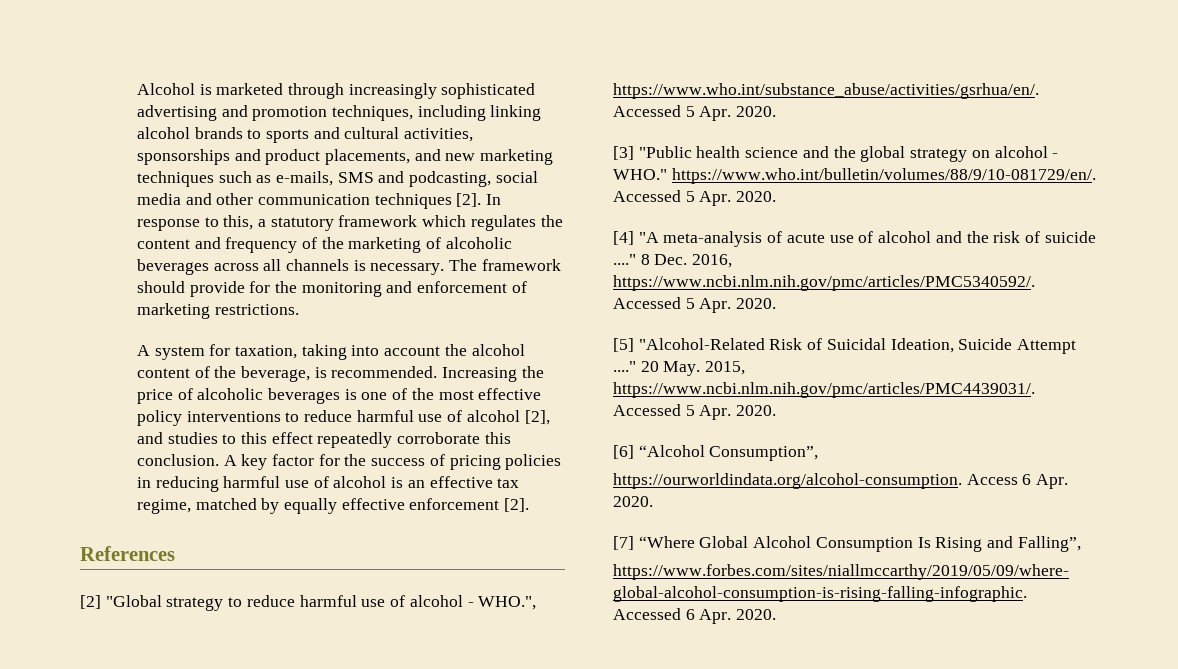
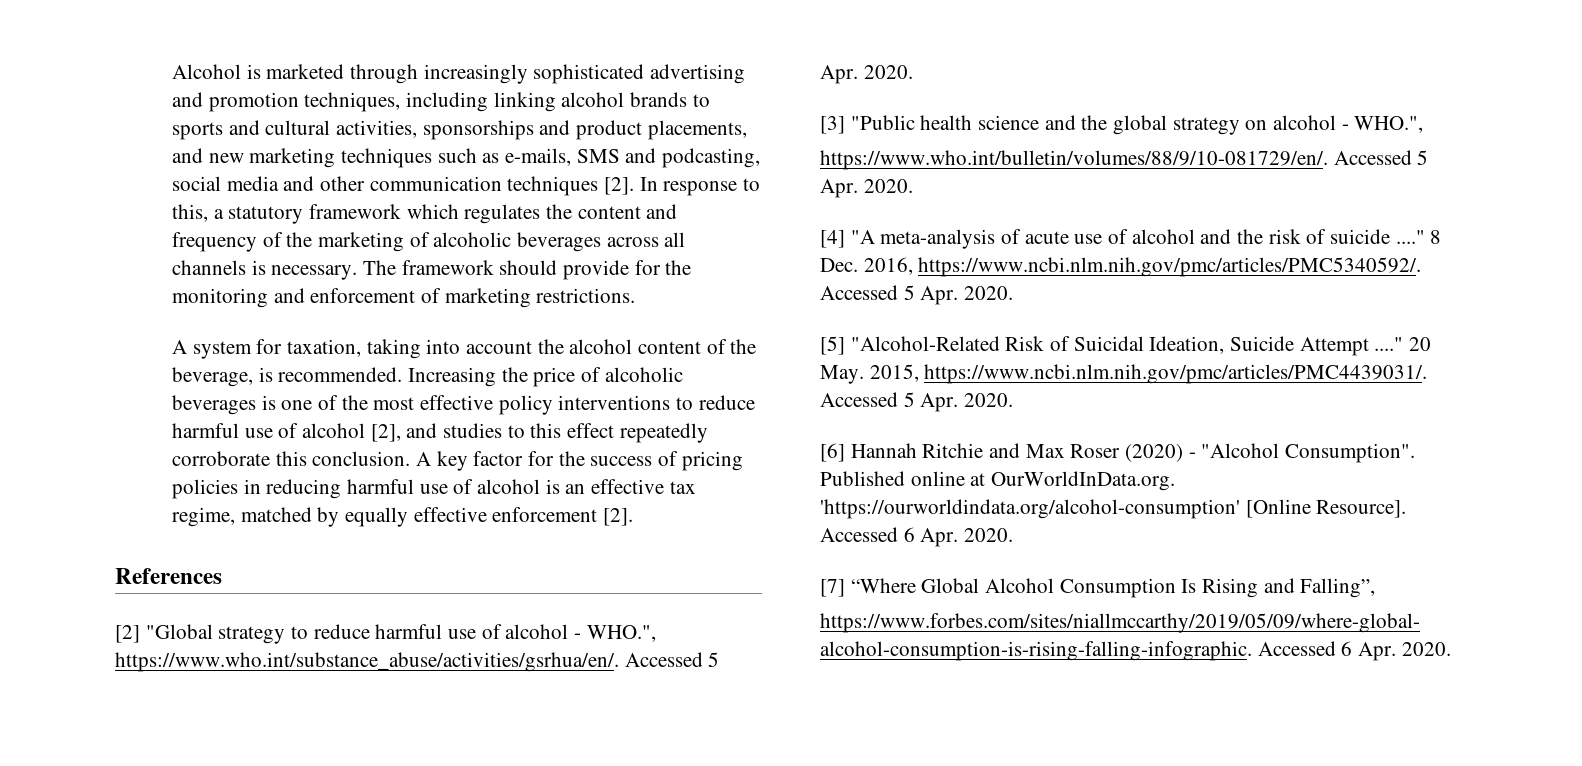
[613,169,667,180] WHO." -> [1354,116,1424,133] WHO.", //
[638,445,819,461] [613,473,1018,489] “Alcohol Consumption”, // https://ourworldindata.org/alcohol-consumption. Access -> [850,443,1416,463] [820,471,1176,491] [820,499,1407,519] [820,527,898,542] Hannah Ritchie and Max Roser (2020) - "Alcohol Consumption". Published online at OurWorldInData.org. 'https://ourworldindata.org/alcohol-consumption' [Online Resource]. Accessed

